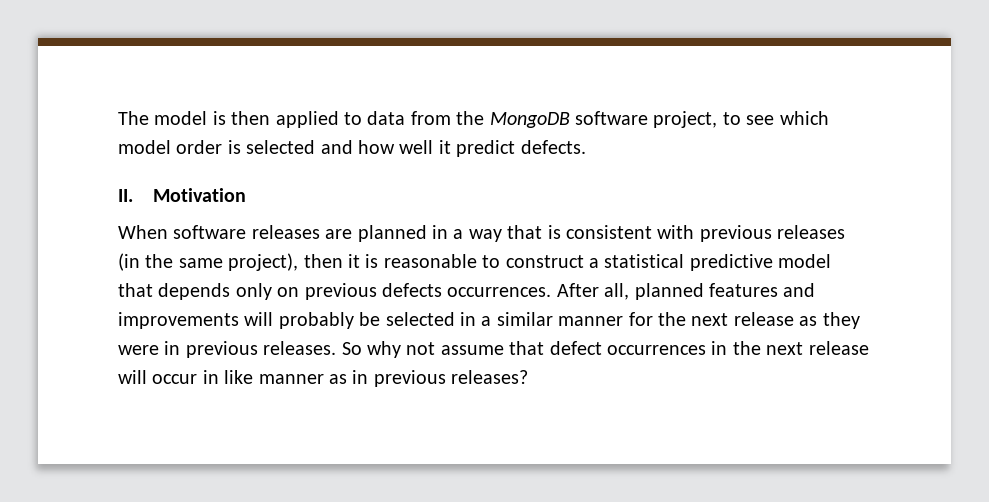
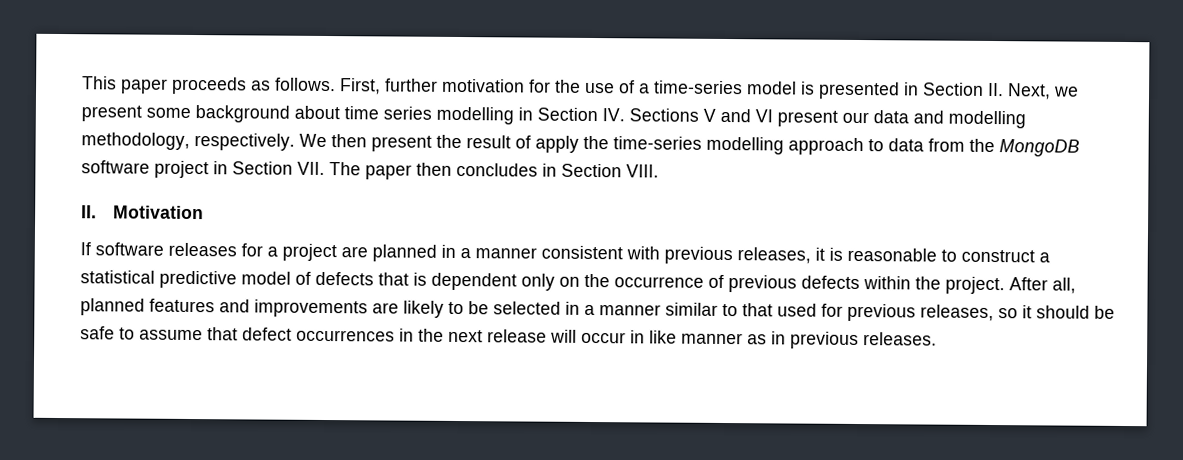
[118,111,339,128] The model is then applied -> [82,76,1079,100] [81,105,1026,129] [81,132,864,156] This paper proceeds as follows. First, further motivation for the use of a time-series model is presented in Section II. Next, we present some background about time series modelling in Section IV. Sections V and VI present our data and modelling methodology, respectively. We then present the result of apply the time-series modelling approach
[653,111,829,128] [118,140,586,157] project, to see which model order is selected and how well it predict defects. -> [154,160,659,180] project in Section VII. The paper then concludes in Section VIII.
[118,225,168,239] When -> [80,242,91,256] If
(320, 232) none -> [241,243,337,262] for a project
[468,225,846,242] [118,253,343,271] way that is consistent with previous releases (in the same project), then -> [475,245,811,265] manner consistent with previous releases,
[118,283,552,300] that depends only on previous defects occurrences. -> [295,271,1005,295] of defects that is dependent only on the occurrence of previous defects within the project.
[244,312,354,329] will probably -> [372,300,464,318] are likely to
[496,312,860,329] [118,341,436,358] similar manner for the next release as they were in previous releases. So why not -> [599,302,1115,322] [80,326,135,340] manner similar to that used for previous releases, so it should be safe to
[451,370,529,384] releases? -> [863,332,937,346] releases.

